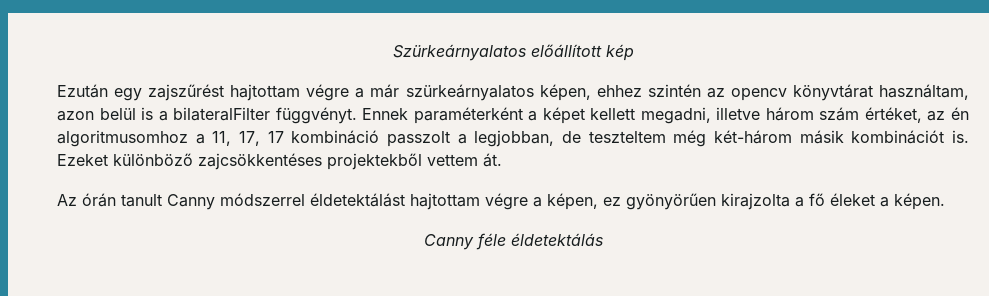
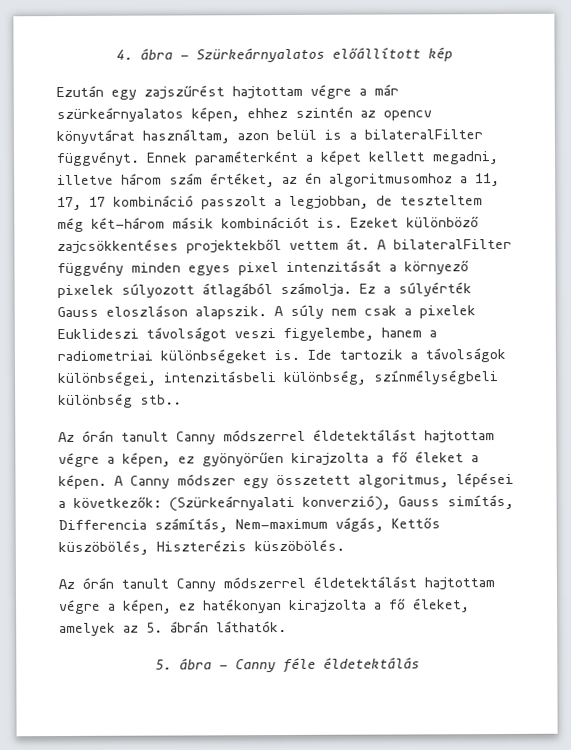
(392, 52) none -> [115,48,189,60] 4. ábra -
(502, 160) none -> [377,238,512,250] [57,260,469,277] [57,282,472,299] [57,304,476,320] [57,327,437,342] [57,347,506,364] [57,370,499,387] [58,393,182,409] A bilateralFilter függvény minden egyes pixel intenzitását a környező pixelek súlyozott átlagából számolja. Ez a súlyérték Gauss eloszláson alapszik. A súly nem csak a pixelek Euklideszi távolságot veszi figyelembe, hanem a radiometriai különbségeket is. Ide tartozik a távolságok különbségei, intenzitásbeli különbség, színmélységbeli különbség stb..
(945, 201) // -> [114,472,514,489] [58,494,514,512] [58,517,441,533] [58,539,345,556] [58,576,495,592] [59,598,470,615] [59,620,287,637] [154,658,228,670] A Canny módszer egy összetett algoritmus, lépései a következők: (Szürkeárnyalati konverzió), Gauss simítás, Differencia számítás, Nem-maximum vágás, Kettős küszöbölés, Hiszterézis küszöbölés. // Az órán tanult Canny módszerrel éldetektálást hajtottam végre a képen, ez hatékonyan kirajzolta a fő éleket, amelyek az 5. ábrán láthatók. // 5. ábra -

